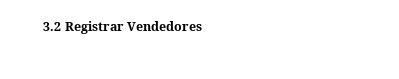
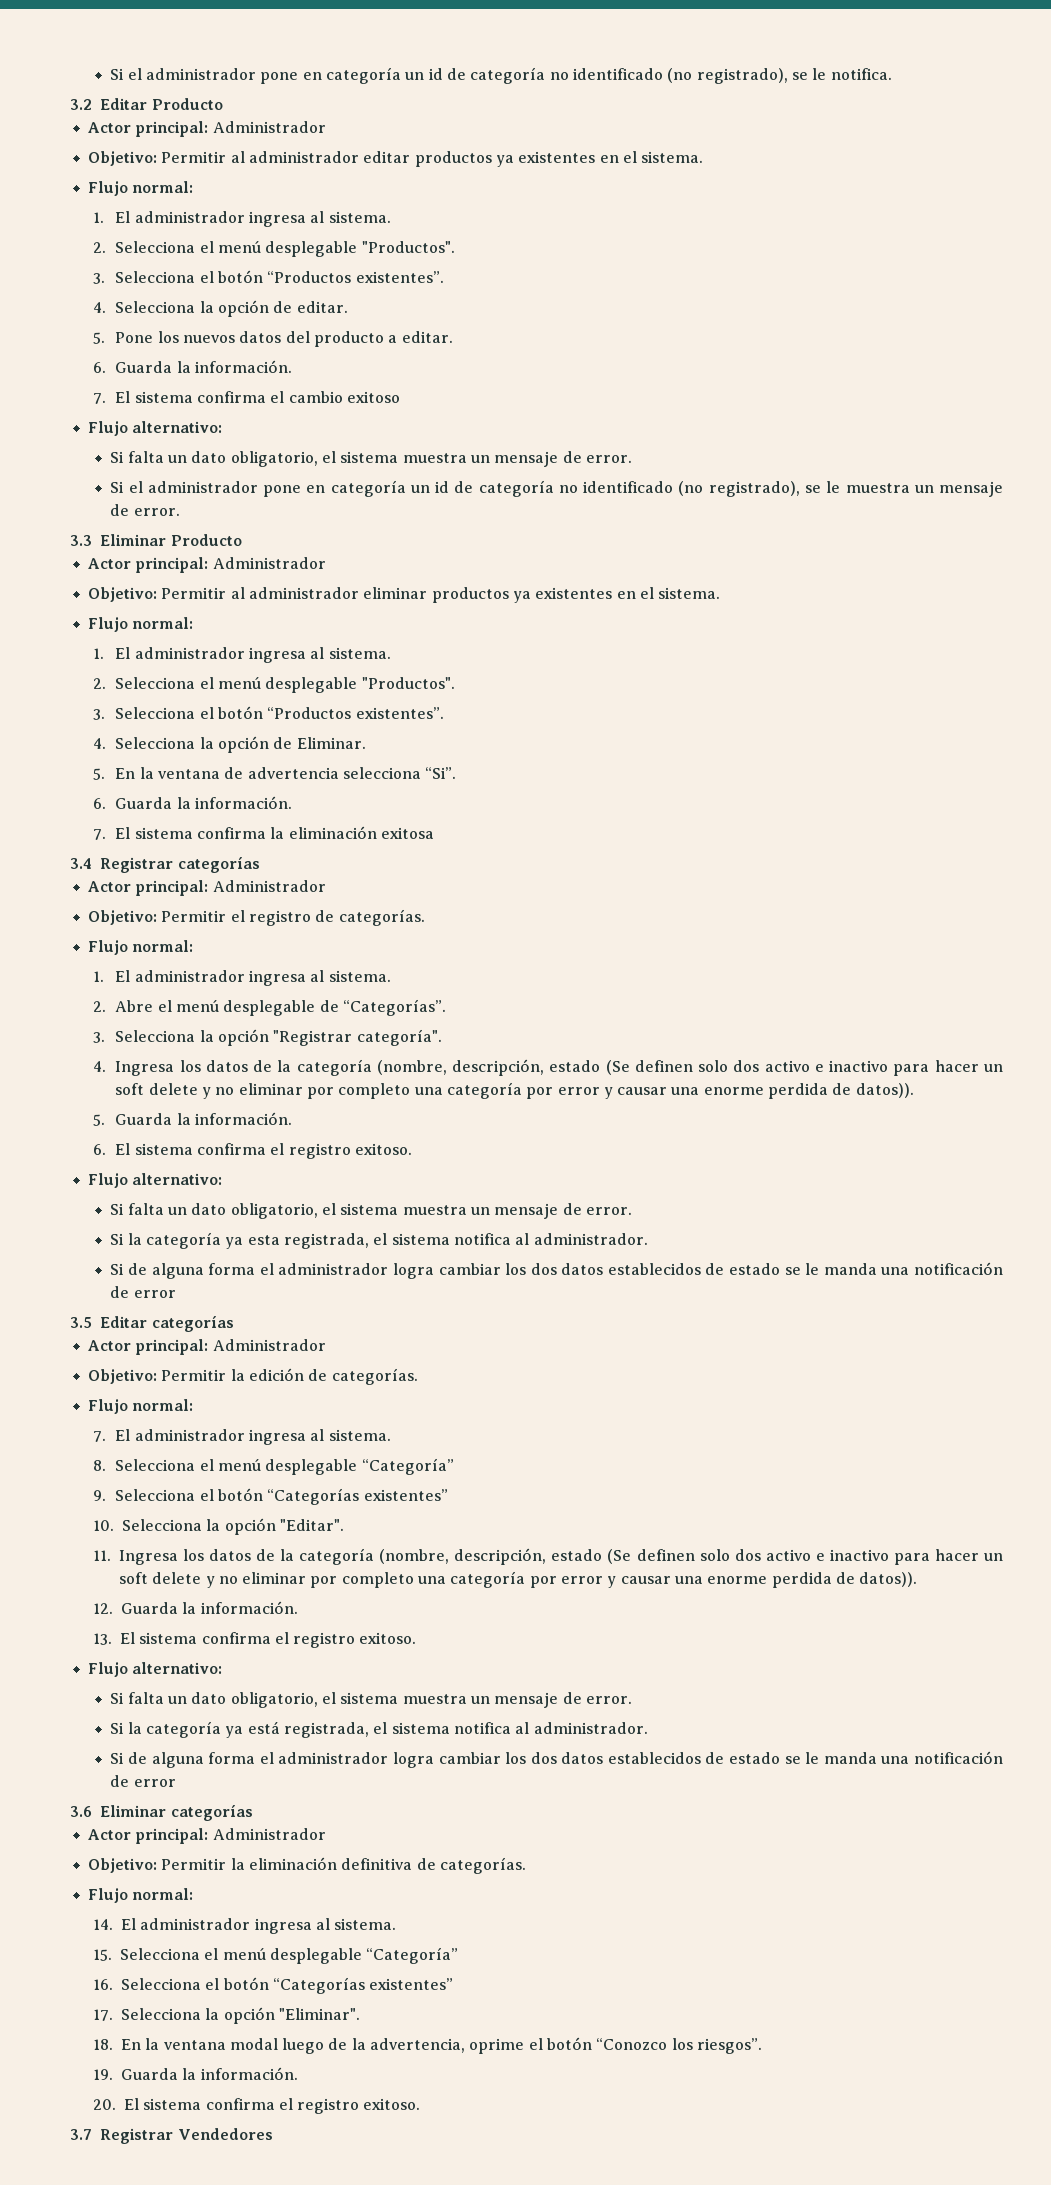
[43,22,62,31] 3.2 -> [110,67,892,84] [70,98,223,110] [88,121,326,137] [88,151,704,167] [88,181,194,196] [92,211,391,227] [92,241,455,257] [92,270,444,284] [92,300,348,317] [92,331,453,347] [92,360,292,373] [92,391,400,404] [88,421,223,436] [110,451,632,467] [110,480,1003,497] [110,504,180,516] [70,534,242,546] [88,557,326,573] [88,587,721,603] [88,617,194,632] [92,647,391,663] [92,677,455,693] [92,706,444,720] [92,736,366,753] [92,767,457,780] [92,796,292,809] [92,826,434,840] [70,857,260,873] [88,880,326,896] [88,909,425,926] [88,940,194,955] [92,970,391,986] [92,999,446,1016] [92,1029,442,1046] [92,1059,1003,1076] [115,1082,914,1099] [92,1112,292,1126] [92,1143,412,1159] [88,1173,223,1188] [110,1203,632,1219] [110,1232,648,1249] [110,1262,1004,1279] [110,1286,176,1298] [70,1316,234,1332] [88,1339,326,1355] [88,1368,418,1385] [88,1399,194,1414] [92,1429,391,1445] [92,1458,454,1475] [92,1488,448,1505] [92,1518,344,1535] [92,1548,1004,1565] [118,1571,918,1588] [92,1601,298,1614] [92,1632,417,1648] [88,1662,223,1677] [110,1692,632,1708] [110,1721,648,1738] [110,1751,1004,1768] [110,1775,176,1787] [70,1805,253,1821] [88,1828,326,1844] [88,1857,526,1874] [88,1888,194,1903] [92,1918,397,1934] [92,1947,459,1964] [92,1977,454,1994] [92,2007,360,2024] [92,2037,763,2054] [92,2067,298,2080] [92,2098,421,2114] [70,2129,93,2140] Si el administrador pone en categoría un id de categoría no identificado (no registrado), se le notifica. // 3.2 Editar Producto // Actor principal: Administrador // Objetivo: Permitir al administrador editar productos ya existentes en el sistema. // Flujo normal: // 1. El administrador ingresa al sistema. // 2. Selecciona el menú desplegable "Productos". // 3. Selecciona el botón “Productos existentes”. // 4. Selecciona la opción de editar. // 5. Pone los nuevos datos del producto a editar. // 6. Guarda la información. // 7. El sistema confirma el cambio exitoso // Flujo alternativo: // Si falta un dato obligatorio, el sistema muestra un mensaje de error. // Si el administrador pone en categoría un id de categoría no identificado (no registrado), se le muestra un mensaje de error. // 3.3 Eliminar Producto // Actor principal: Administrador // Objetivo: Permitir al administrador eliminar productos ya existentes en el sistema. // Flujo normal: // 1. El administrador ingresa al sistema. // 2. Selecciona el menú desplegable "Productos". // 3. Selecciona el botón “Productos existentes”. // 4. Selecciona la opción de Eliminar. // 5. En la ventana de advertencia selecciona “Si”. // 6. Guarda la información. // 7. El sistema confirma la eliminación exitosa // 3.4 Registrar categorías // Actor principal: Administrador // Objetivo: Permitir el registro de categorías. // Flujo normal: // 1. El administrador ingresa al sistema. // 2. Abre el menú desplegable de “Categorías”. // 3. Selecciona la opción "Registrar categoría". // 4. Ingresa los datos de la categoría (nombre, descripción, estado (Se definen solo dos activo e inactivo para hacer un soft delete y no eliminar por completo una categoría por error y causar una enorme perdida de datos)). // 5. Guarda la información. // 6. El sistema confirma el registro exitoso. // Flujo alternativo: // Si falta un dato obligatorio, el sistema muestra un mensaje de error. // Si la categoría ya esta registrada, el sistema notifica al administrador. // Si de alguna forma el administrador logra cambiar los dos datos establecidos de estado se le manda una notificación de error // 3.5 Editar categorías // Actor principal: Administrador // Objetivo: Permitir la edición de categorías. // Flujo normal: // 7. El administrador ingresa al sistema. // 8. Selecciona el menú desplegable “Categoría” // 9. Selecciona el botón “Categorías existentes” // 10. Selecciona la opción "Editar". // 11. Ingresa los datos de la categoría (nombre, descripción, estado (Se definen solo dos activo e inactivo para hacer un soft delete y no eliminar por completo una categoría por error y causar una enorme perdida de datos)). // 12. Guarda la información. // 13. El sistema confirma el registro exitoso. // Flujo alternativo: // Si falta un dato obligatorio, el sistema muestra un mensaje de error. // Si la categoría ya está registrada, el sistema notifica al administrador. // Si de alguna forma el administrador logra cambiar los dos datos establecidos de estado se le manda una notificación de error // 3.6 Eliminar categorías // Actor principal: Administrador // Objetivo: Permitir la eliminación definitiva de categorías. // Flujo normal: // 14. El administrador ingresa al sistema. // 15. Selecciona el menú desplegable “Categoría” // 16. Selecciona el botón “Categorías existentes” // 17. Selecciona la opción "Eliminar". // 18. En la ventana modal luego de la advertencia, oprime el botón “Conozco los riesgos”. // 19. Guarda la información. // 20. El sistema confirma el registro exitoso. // 3.7

